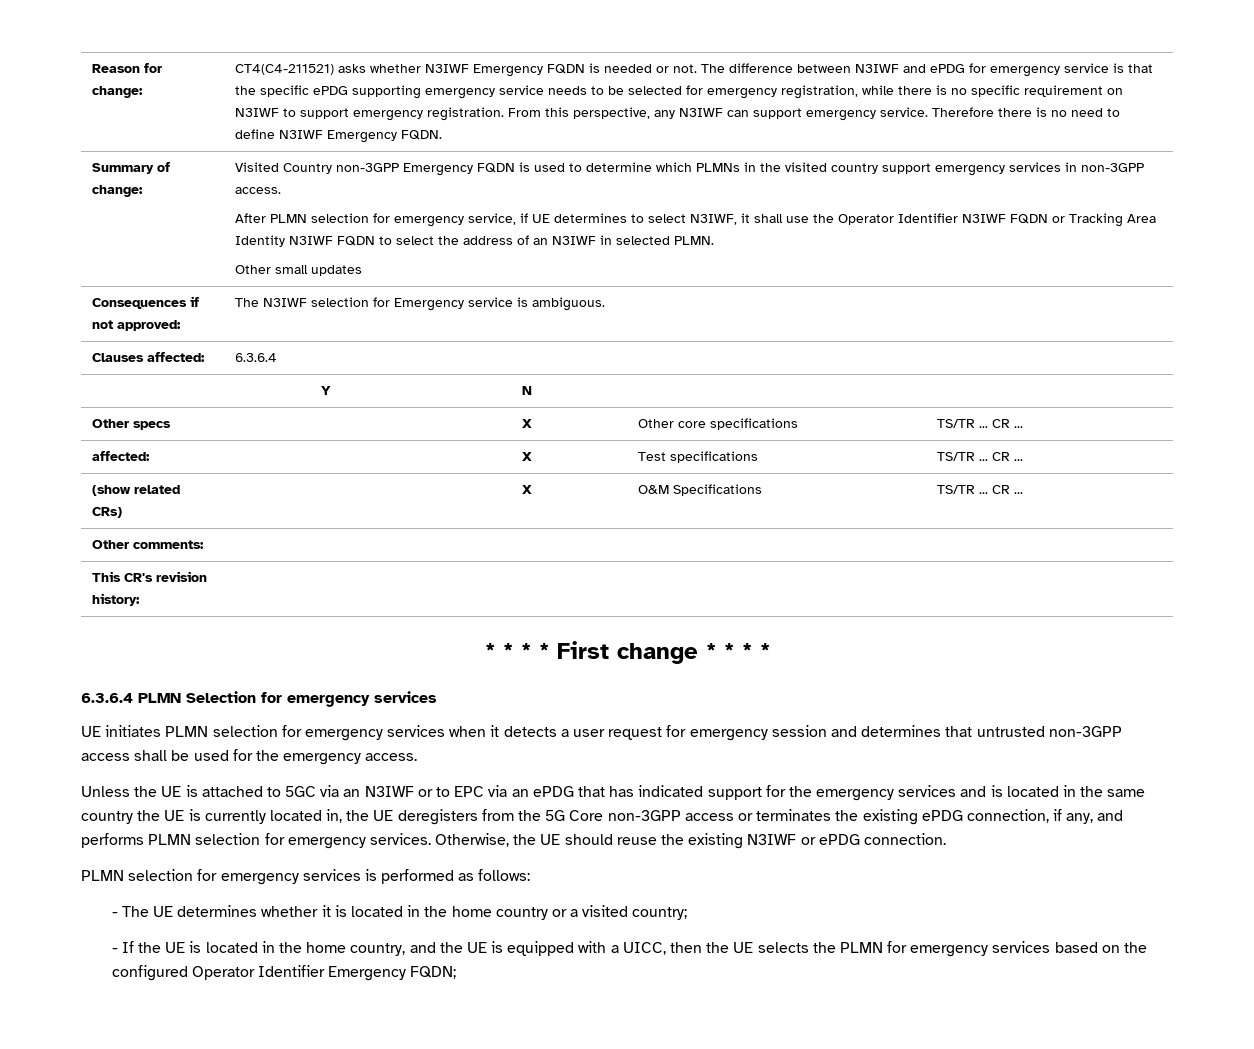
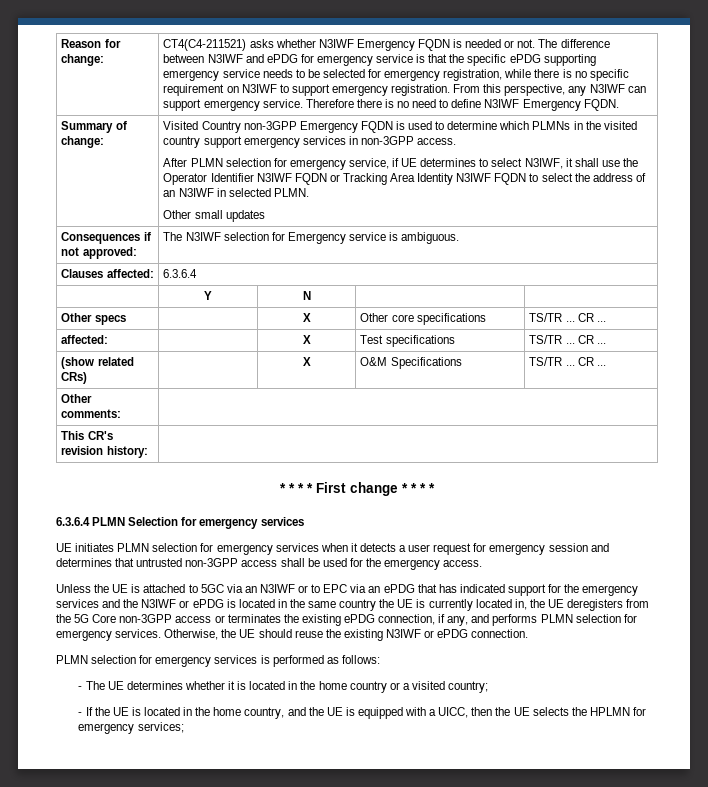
(987, 791) none -> [123,599,224,608] the N3IWF or ePDG
[839,941,1148,957] [111,965,457,981] PLMN for emergency services based on the configured Operator Identifier Emergency FQDN; -> [589,707,646,716] [78,722,184,734] HPLMN for emergency services;

